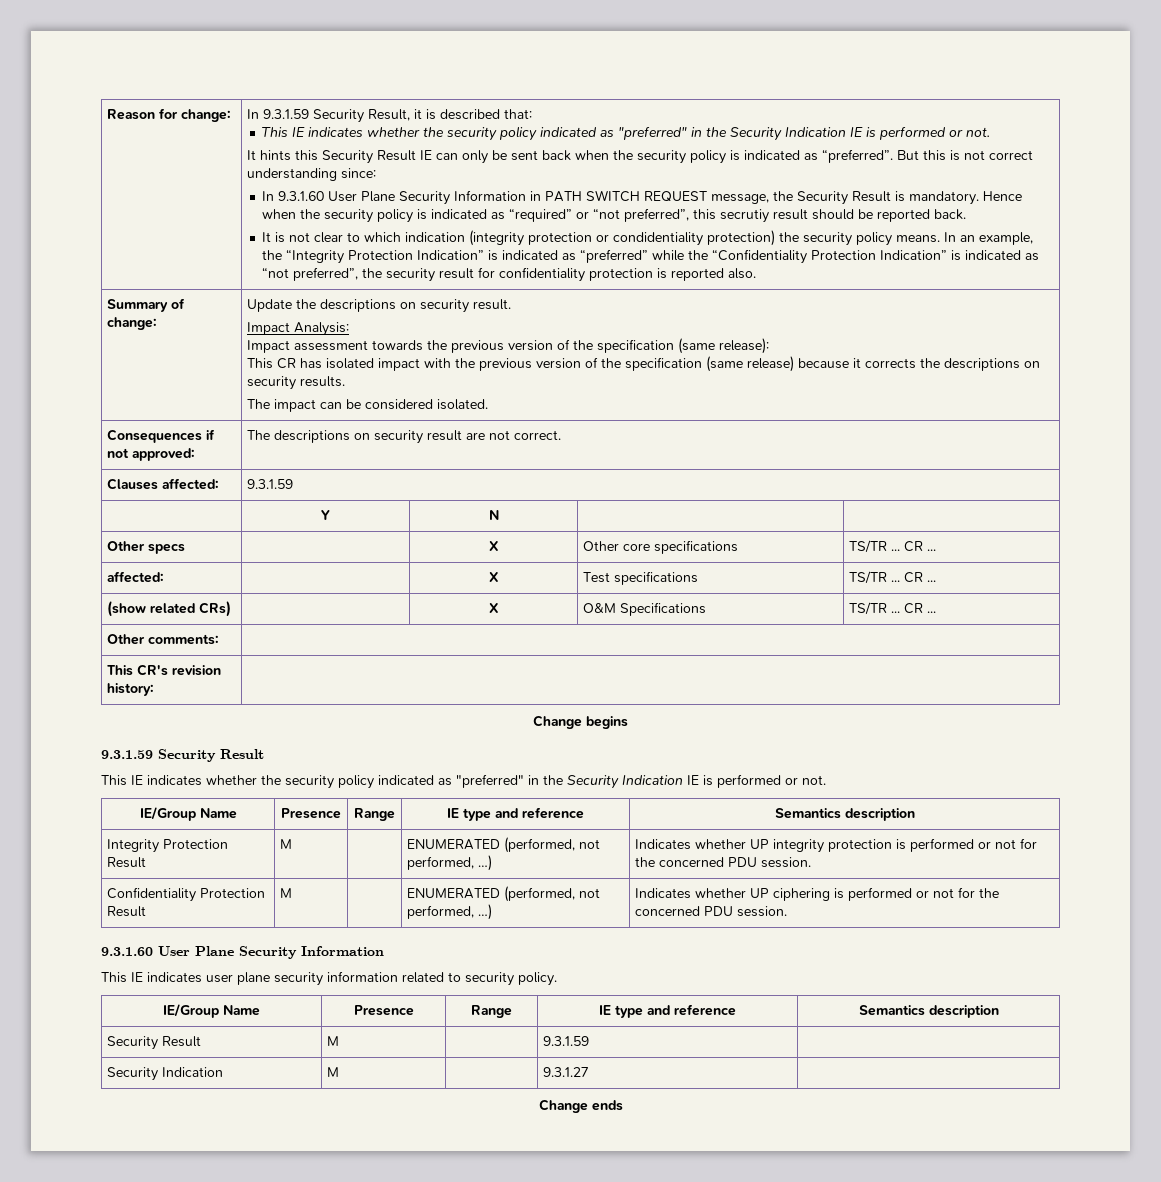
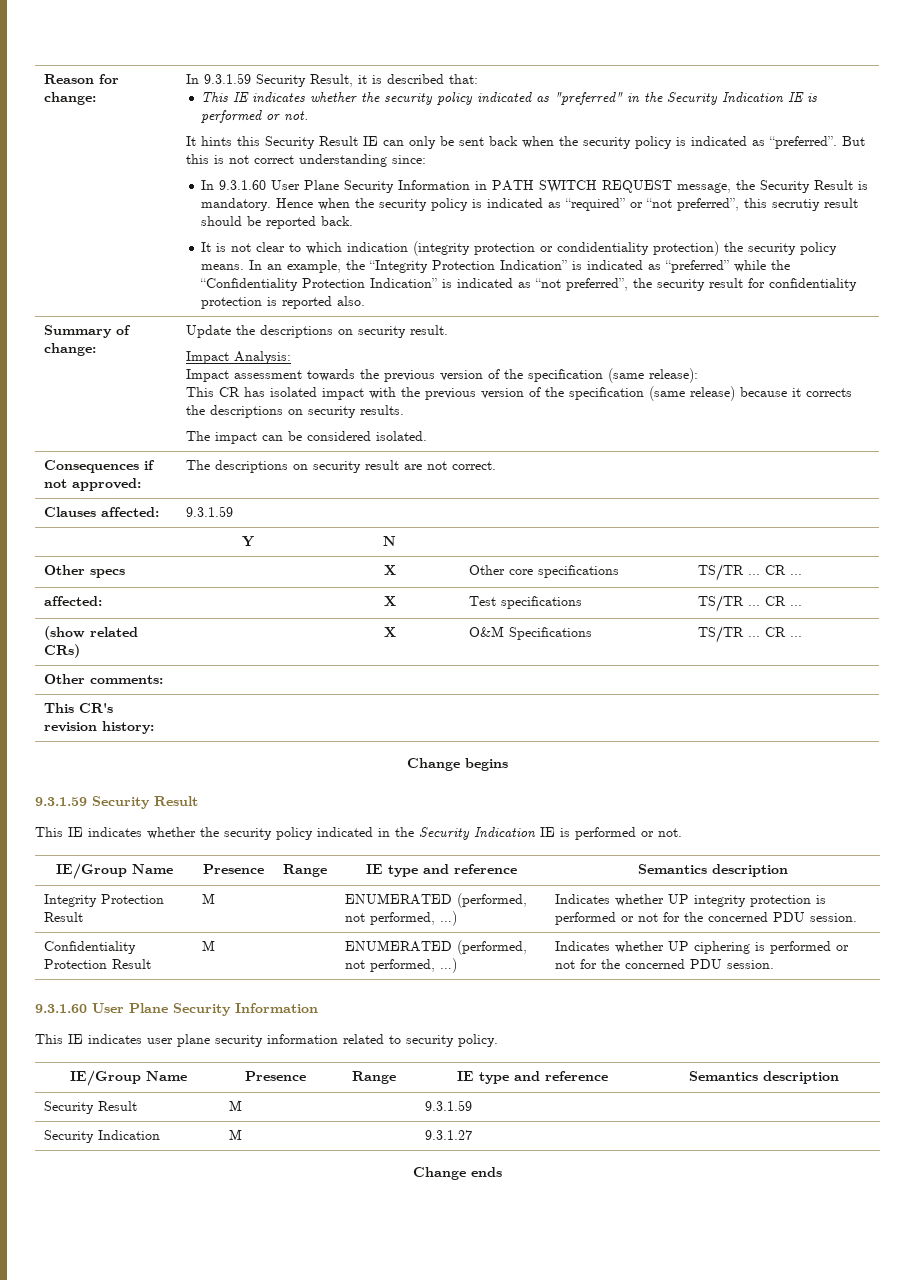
[438,774,524,788] as "preferred" -> (373, 832) none

